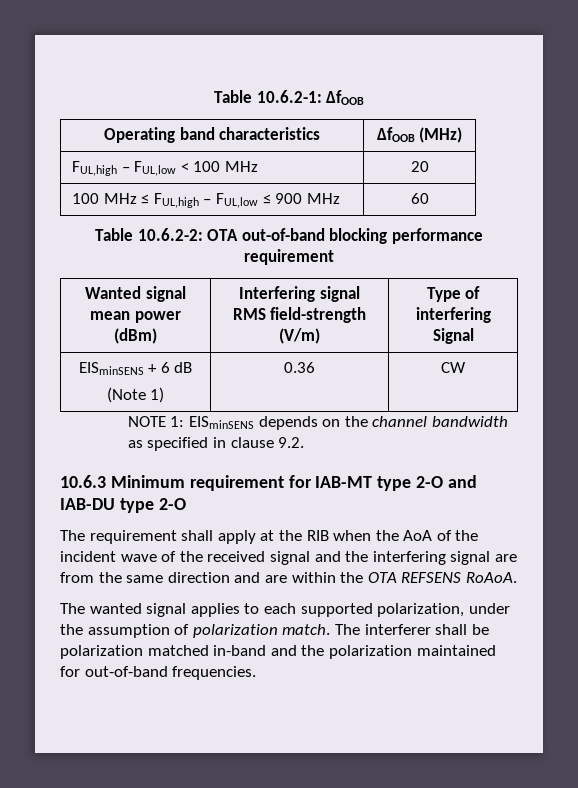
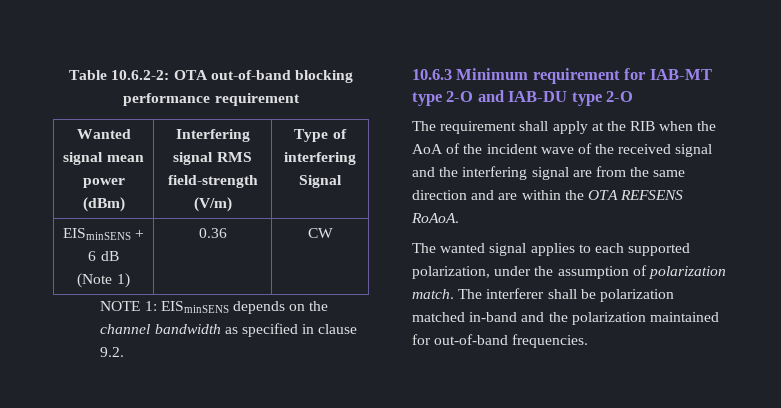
[213,90,365,105] [103,127,321,143] [376,127,463,143] [72,161,258,176] [410,161,429,172] [72,193,340,208] [410,193,429,204] [95,228,134,241] Table 10.6.2-1: ΔfOOB // Operating band characteristics | ΔfOOB (MHz) // FUL,high – FUL,low < 100 MHz | 20 // 100 MHz ≤ FUL,high – FUL,low ≤ 900 MHz | 60 // Table -> [69,70,108,80] Table

